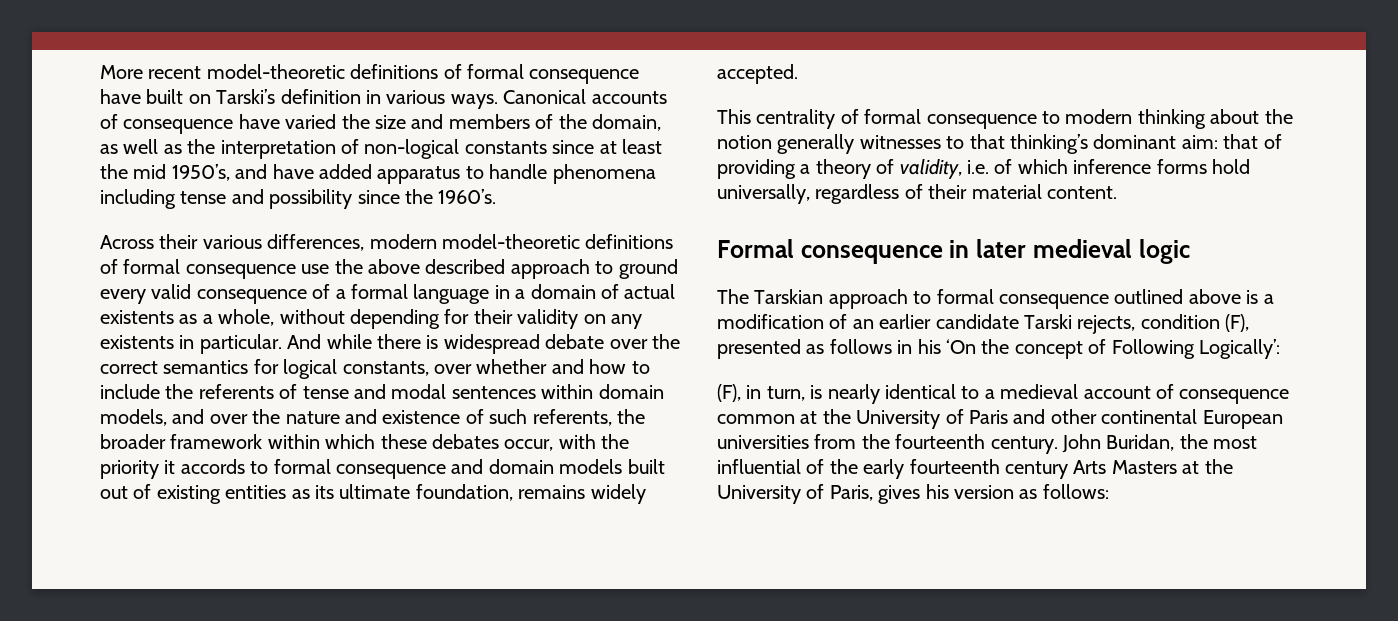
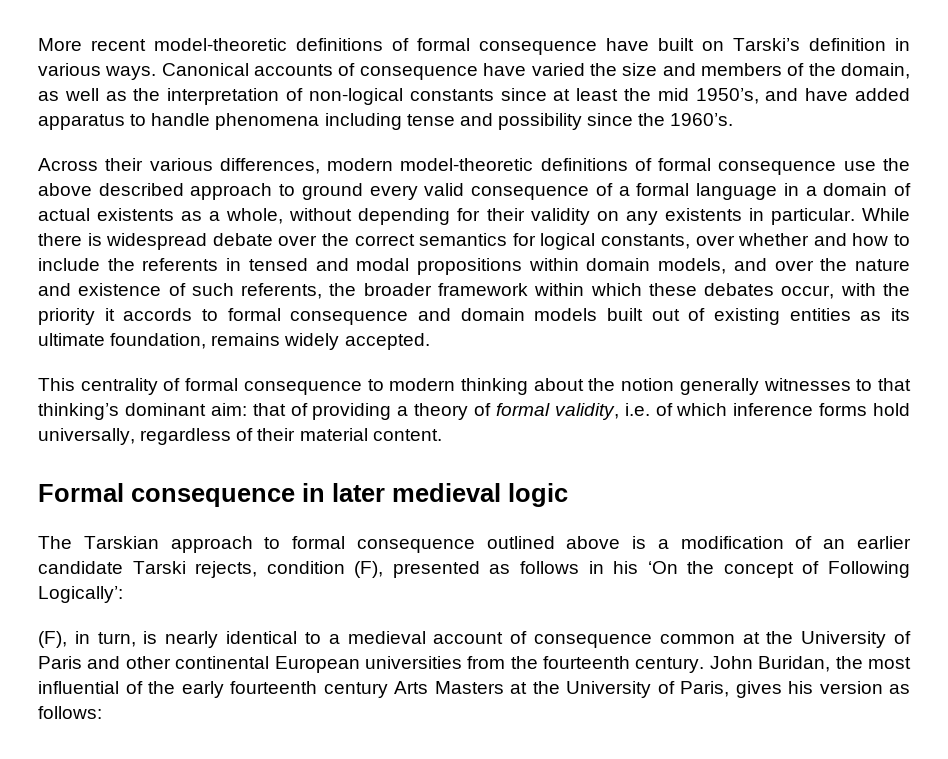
[287,334,372,349] And while -> [862,208,911,221] While
[279,384,349,399] of tense -> [226,258,308,271] in tensed
[451,386,536,399] sentences -> [417,258,522,275] propositions
(895, 166) none -> [495,403,550,416] formal

